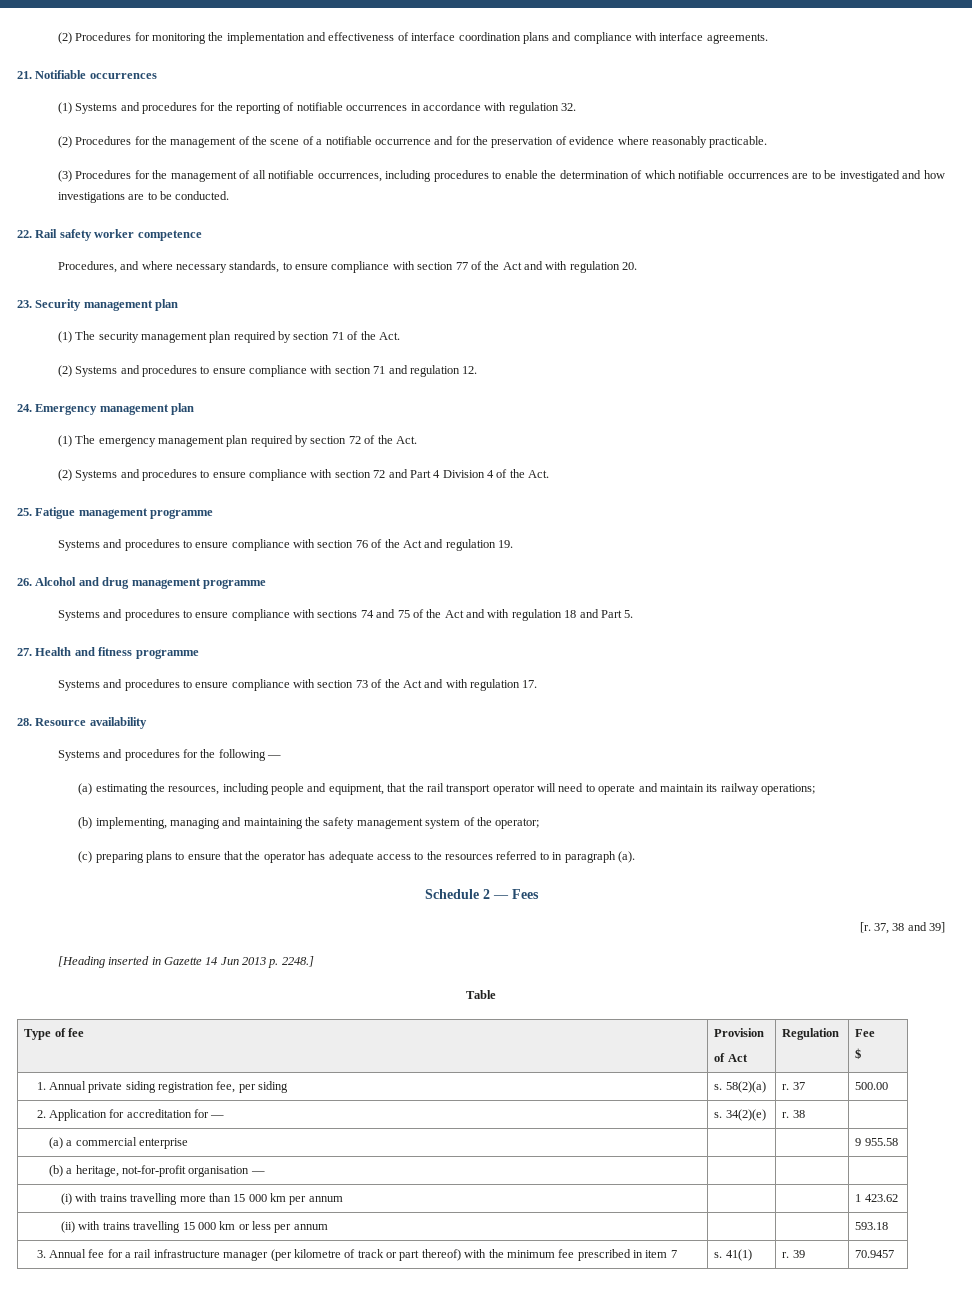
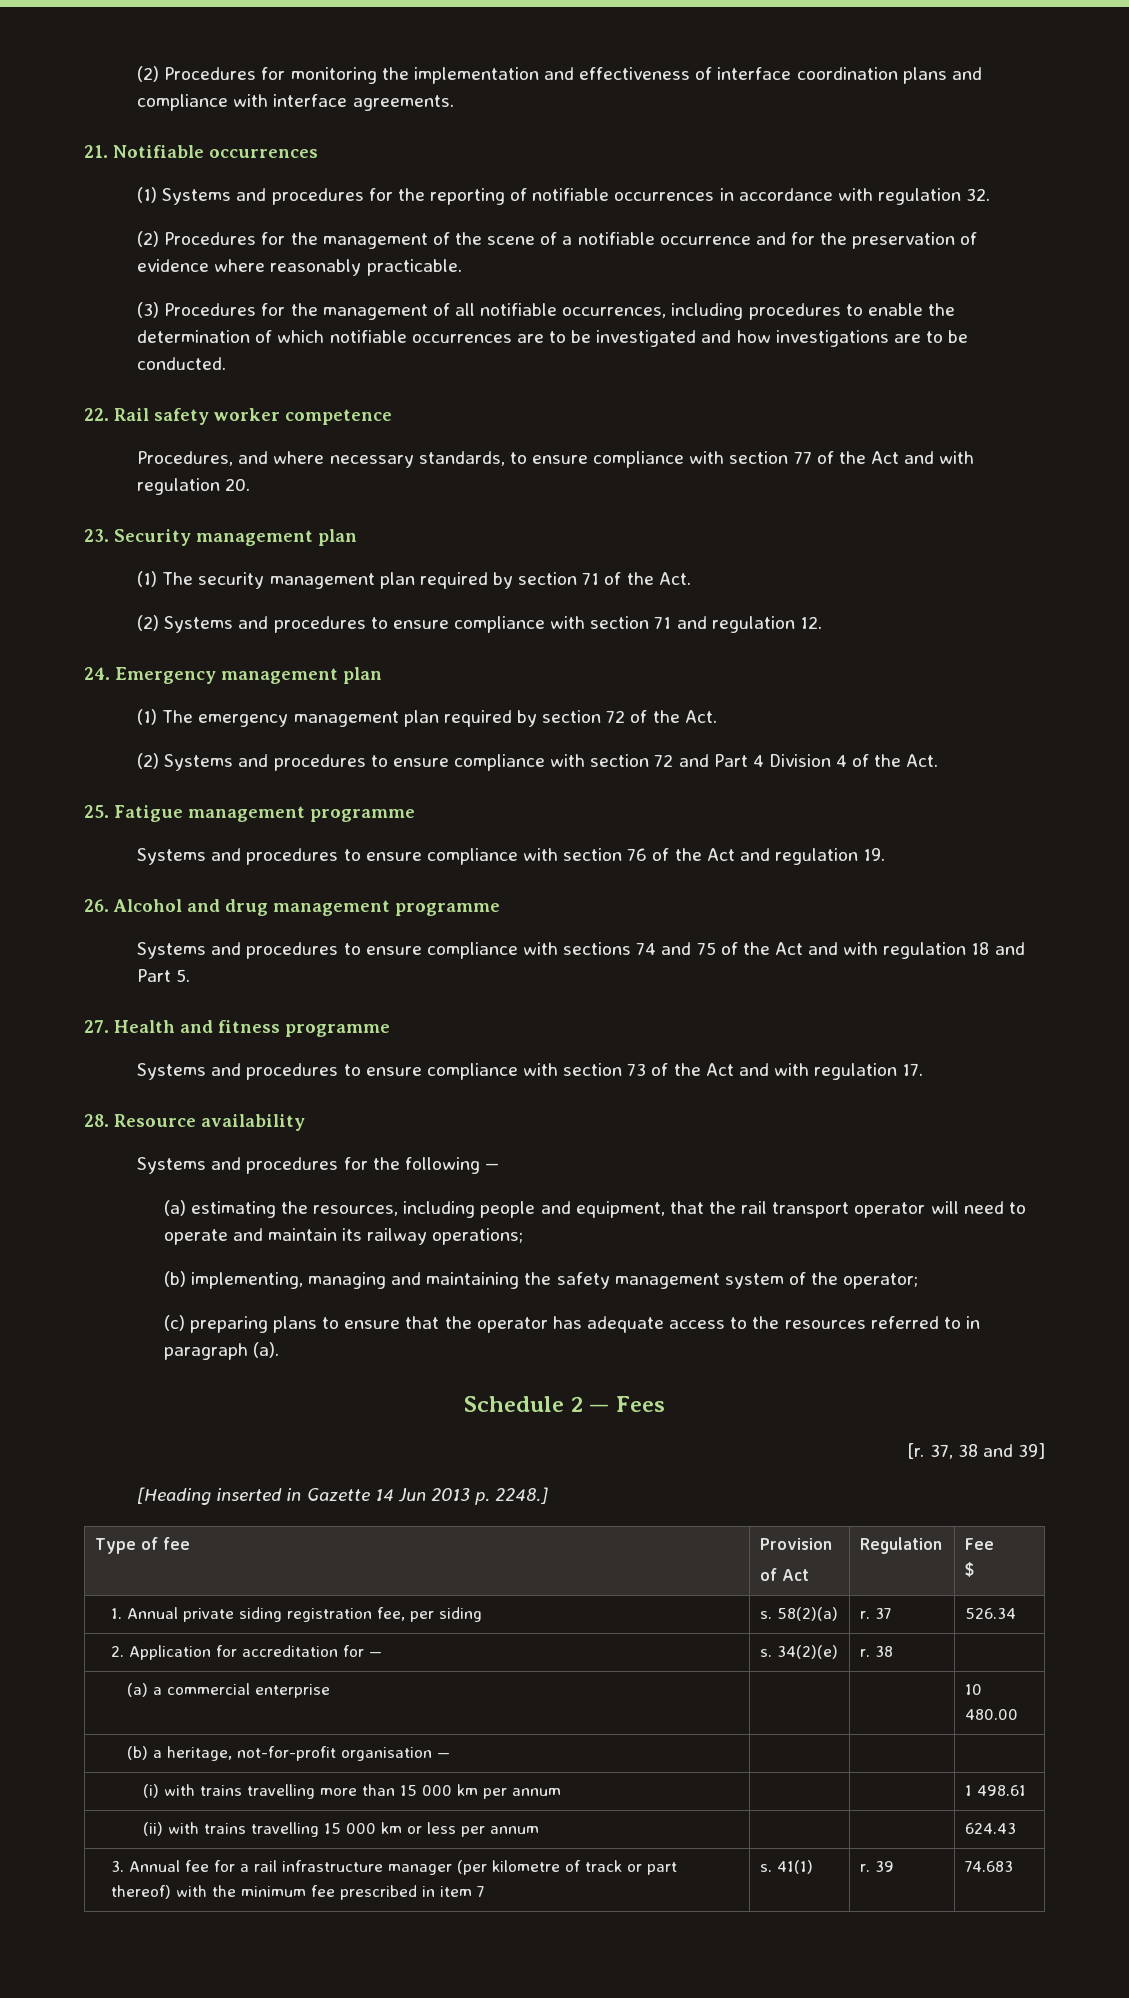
[466,990,496,999] // Table -> (549, 1495) none
[855,1082,889,1090] 500.00 -> [965,1608,1017,1619] 526.34
[855,1138,898,1146] 9 955.58 -> [965,1684,983,1695] [965,1709,1019,1720] 10 480.00
[864,1194,898,1202] 423.62 -> [977,1785,1027,1796] 498.61
[855,1222,889,1230] 593.18 -> [965,1823,1017,1834] 624.43
[855,1250,895,1258] 70.9457 -> [965,1861,1014,1872] 74.683

